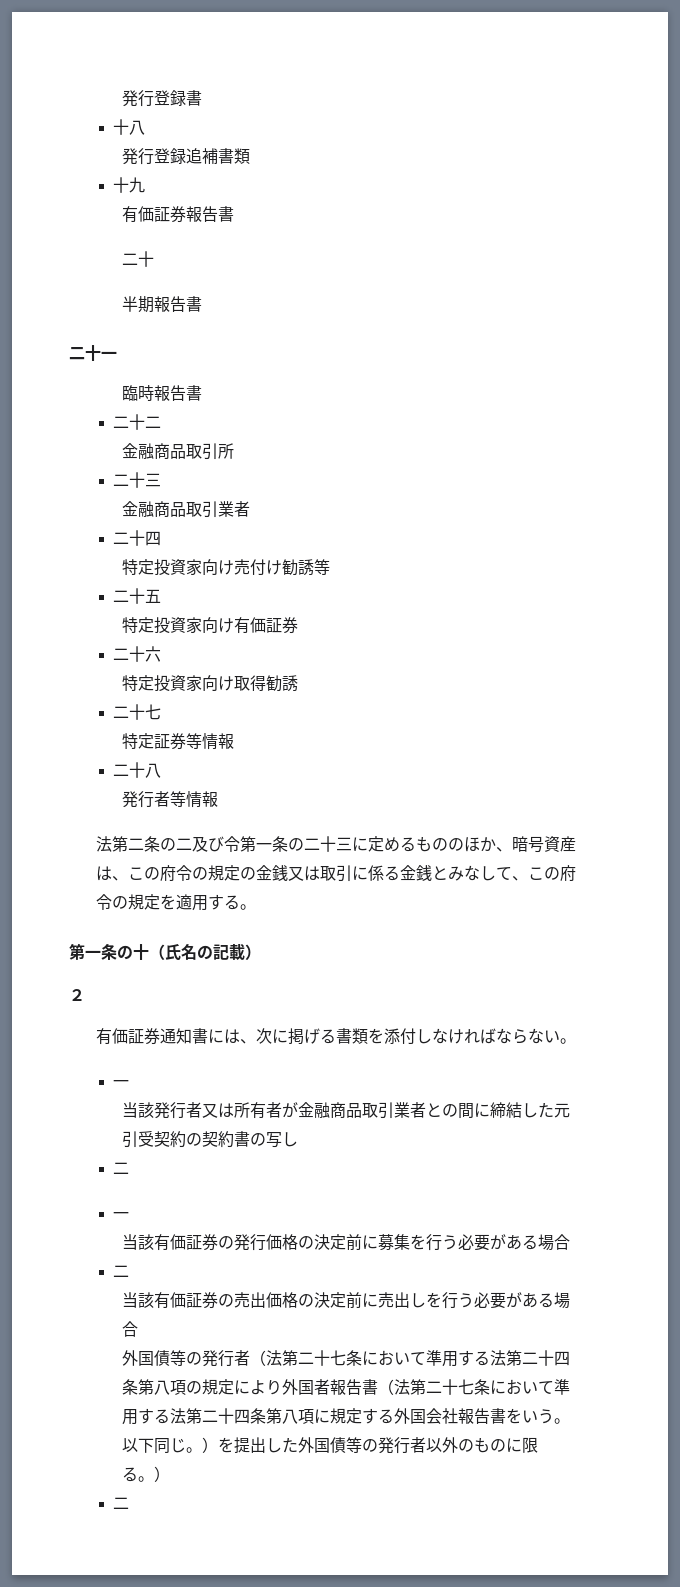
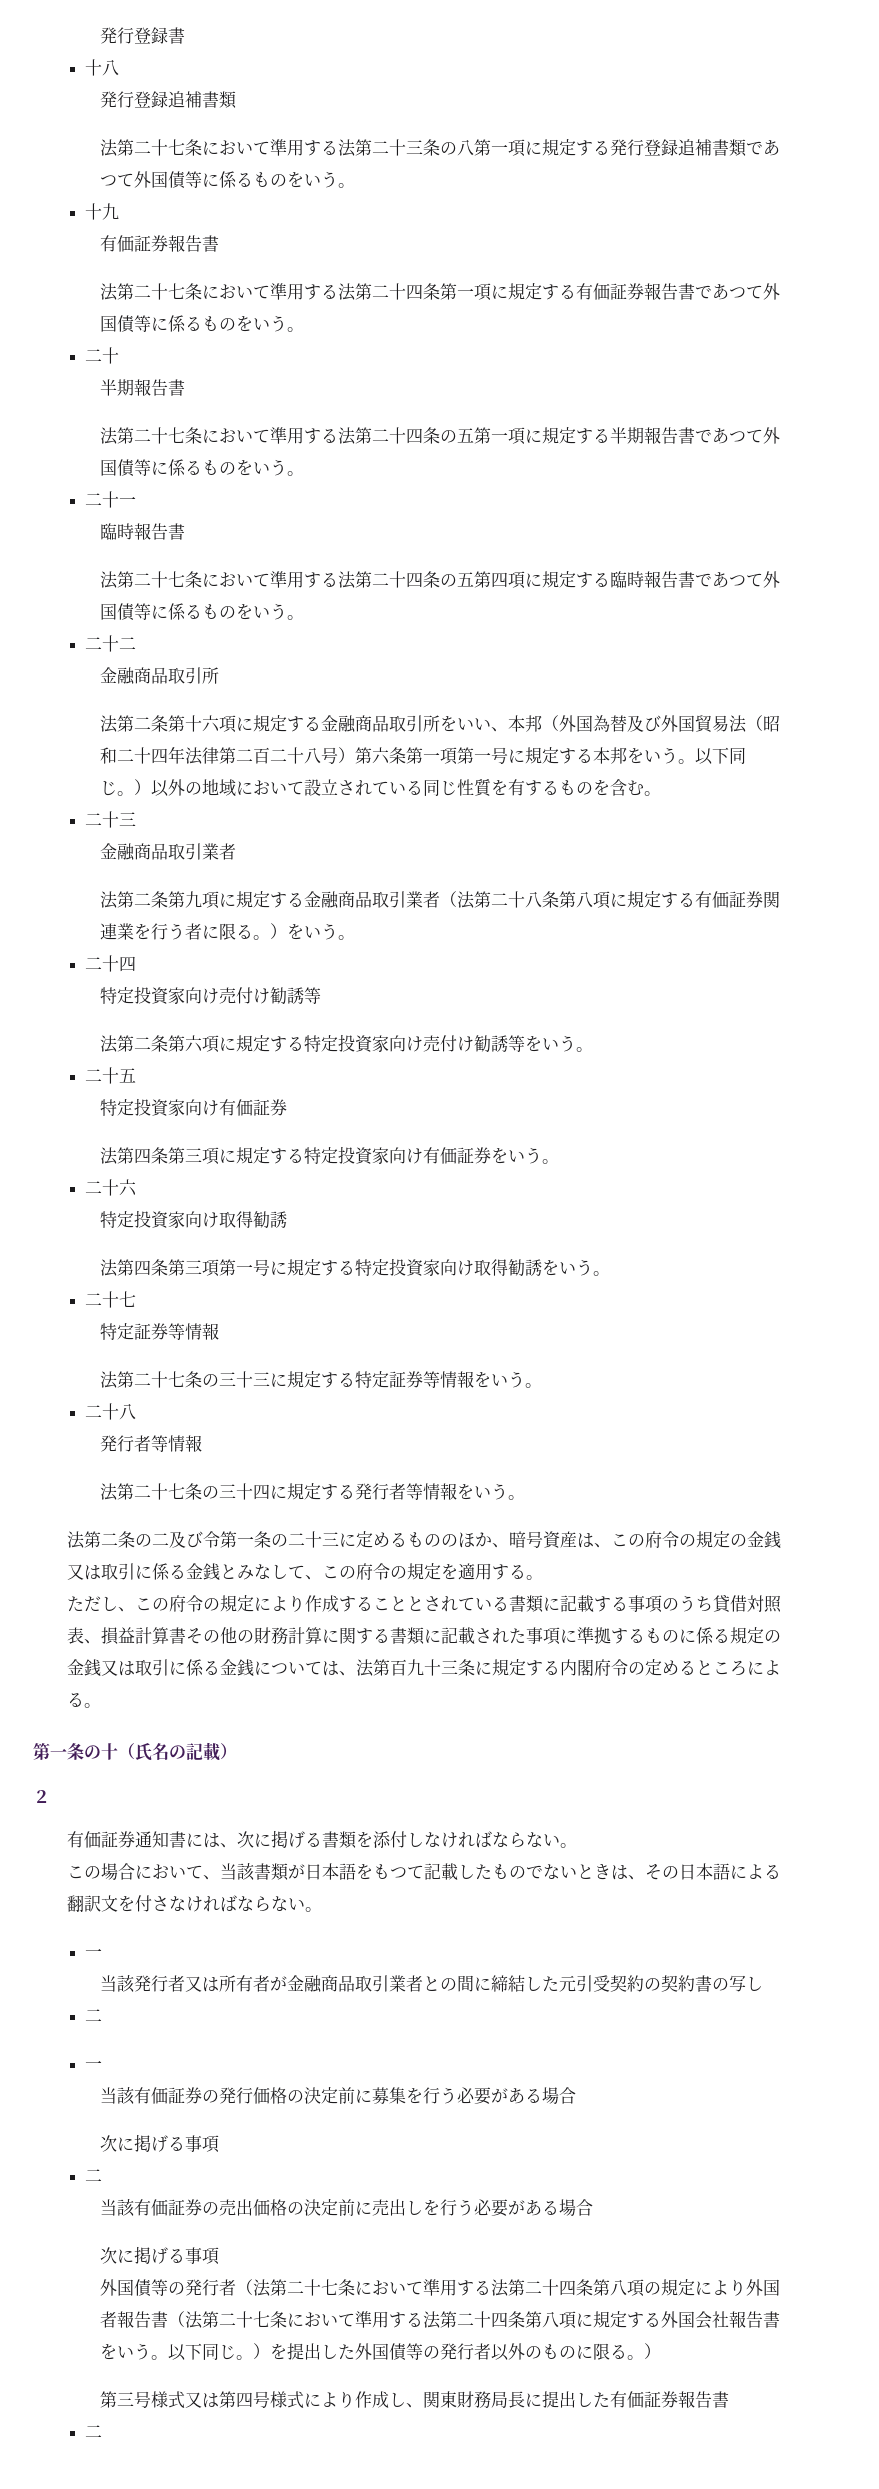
(251, 156) none -> [100,139,781,157] [100,171,356,189] // 法第二十七条において準用する法第二十三条の八第一項に規定する発行登録追補書類であつて外国債等に係るものをいう。
[122,251,155,267] [122,296,203,313] [69,345,117,361] [122,385,203,401] 二十 // 半期報告書 // 二十一 // 臨時報告書 -> [100,283,781,301] [100,315,305,333] [85,347,120,364] [100,379,186,396] [100,427,781,445] [100,459,305,477] [85,491,137,508] [100,523,186,540] [100,571,781,589] [100,603,305,621] 法第二十七条において準用する法第二十四条第一項に規定する有価証券報告書であつて外国債等に係るものをいう。 // 二十 // 半期報告書 // 法第二十七条において準用する法第二十四条の五第一項に規定する半期報告書であつて外国債等に係るものをいう。 // 二十一 // 臨時報告書 // 法第二十七条において準用する法第二十四条の五第四項に規定する臨時報告書であつて外国債等に係るものをいう。
(235, 451) none -> [100,715,781,733] [100,746,747,765] [100,779,662,797] // 法第二条第十六項に規定する金融商品取引所をいい、本邦（外国為替及び外国貿易法（昭和二十四年法律第二百二十八号）第六条第一項第一号に規定する本邦をいう。以下同じ。）以外の地域において設立されている同じ性質を有するものを含む。
(251, 509) none -> [100,891,781,909] [100,923,356,940] // 法第二条第九項に規定する金融商品取引業者（法第二十八条第八項に規定する有価証券関連業を行う者に限る。）をいう。
(331, 567) none -> [100,1034,594,1053] // 法第二条第六項に規定する特定投資家向け売付け勧誘等をいう。
(299, 625) none -> [100,1146,560,1165] // 法第四条第三項に規定する特定投資家向け有価証券をいう。
(299, 683) none -> [100,1258,611,1277] // 法第四条第三項第一号に規定する特定投資家向け取得勧誘をいう。
(235, 741) none -> [100,1371,543,1389] // 法第二十七条の三十三に規定する特定証券等情報をいう。
(219, 799) none -> [100,1483,526,1501] // 法第二十七条の三十四に規定する発行者等情報をいう。
(256, 907) none -> [66,1595,782,1613] [66,1627,781,1645] [66,1659,781,1677] [66,1692,101,1708] // ただし、この府令の規定により作成することとされている書類に記載する事項のうち貸借対照表、損益計算書その他の財務計算に関する書類に記載された事項に準拠するものに係る規定の金銭又は取引に係る金銭については、法第百九十三条に規定する内閣府令の定めるところによる。
(576, 1041) none -> [66,1863,781,1881] [66,1895,322,1912] // この場合において、当該書類が日本語をもつて記載したものでないときは、その日本語による翻訳文を付さなければならない。
(571, 1242) none -> [100,2134,220,2153] // 次に掲げる事項
(139, 1329) none -> [100,2246,220,2265] // 次に掲げる事項
(171, 1474) none -> [100,2391,730,2409] // 第三号様式又は第四号様式により作成し、関東財務局長に提出した有価証券報告書

